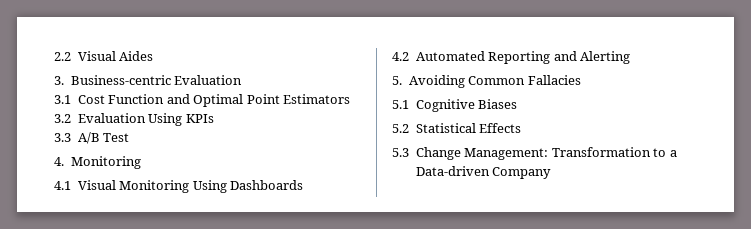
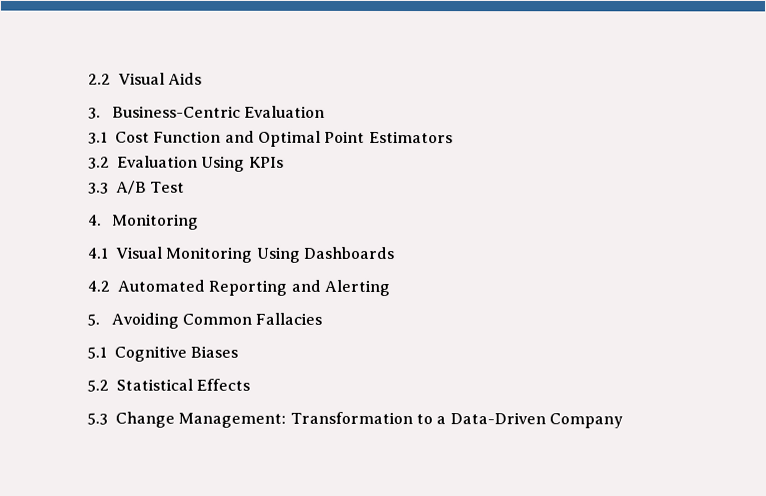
[119,51,154,61] Aides -> [168,72,203,85] Aids
[70,75,171,85] Business-centric -> [111,105,241,118] Business-Centric
[415,166,490,176] Data-driven -> [449,412,546,425] Data-Driven

